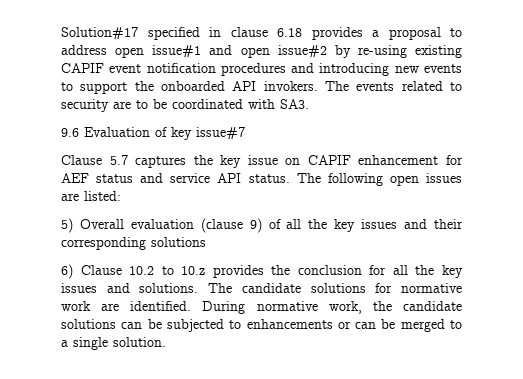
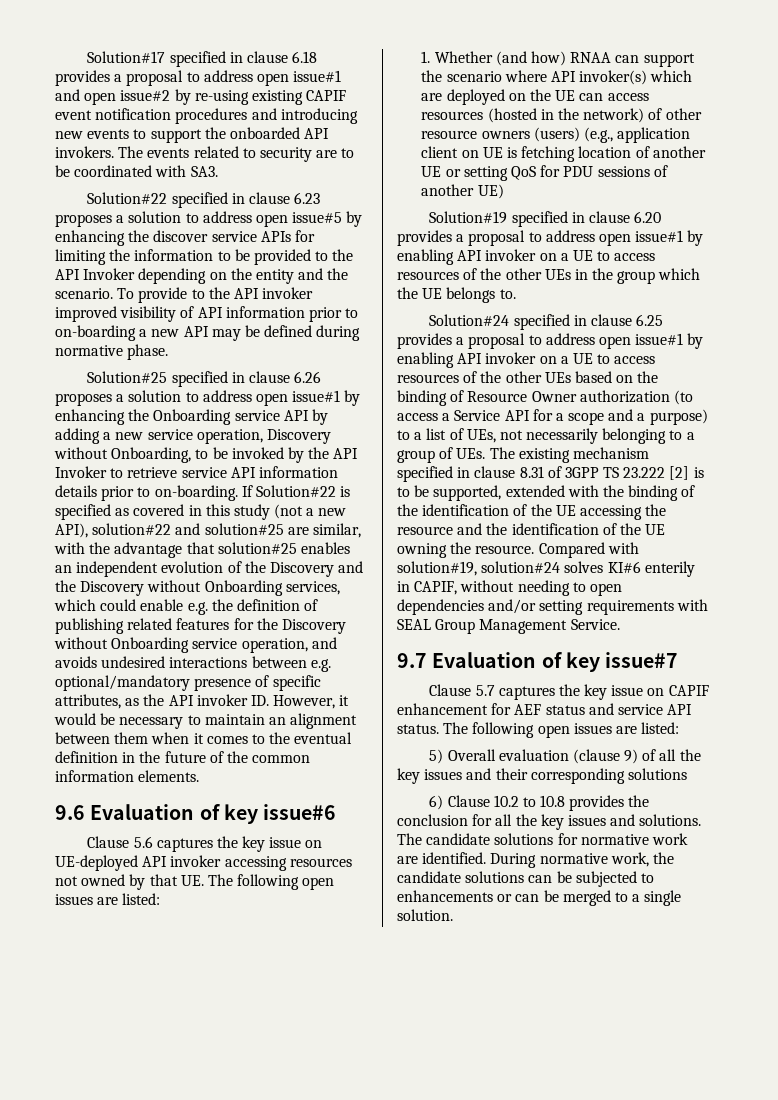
[61,128,79,137] 9.6 -> [87,192,321,208] [55,211,363,227] [55,230,315,246] [55,249,354,265] [55,268,349,284] [55,287,314,303] [55,306,359,322] [55,325,361,341] [55,344,169,360] [87,371,322,387] [55,390,361,406] [55,409,328,425] [55,428,331,444] [54,447,359,463] [55,466,338,478] [55,485,351,501] [55,504,347,520] [55,523,361,538] [54,542,350,558] [55,561,364,577] [55,580,340,596] [54,599,319,615] [55,618,346,634] [54,637,337,653] [55,656,331,672] [55,675,321,691] [55,694,350,709] [54,713,358,729] [55,732,353,744] [55,751,311,763] [55,770,200,782] [55,804,337,824] [87,836,323,852] [55,855,352,871] [55,874,335,890] [55,893,161,905] [421,51,695,67] [421,70,693,85] [421,89,649,105] [421,108,702,123] [421,127,691,143] [421,146,706,162] [421,165,668,181] [421,184,504,199] [429,211,662,227] [397,230,704,246] [397,249,656,265] [397,268,701,284] [397,287,516,303] [429,314,664,330] [397,333,704,349] [397,352,656,368] [397,371,659,383] [397,390,693,406] [397,409,708,425] [397,428,695,444] [397,447,649,463] [397,466,704,482] [397,485,696,501] [397,504,667,520] [397,523,666,535] [397,542,639,558] [397,561,695,577] [397,580,622,596] [397,599,708,615] [397,619,620,634] [397,653,427,668] Solution#22 specified in clause 6.23 proposes a solution to address open issue#5 by enhancing the discover service APIs for limiting the information to be provided to the API Invoker depending on the entity and the scenario. To provide to the API invoker improved visibility of API information prior to on-boarding a new API may be defined during normative phase. // Solution#25 specified in clause 6.26 proposes a solution to address open issue#1 by enhancing the Onboarding service API by adding a new service operation, Discovery without Onboarding, to be invoked by the API Invoker to retrieve service API information details prior to on-boarding. If Solution#22 is specified as covered in this study (not a new API), solution#22 and solution#25 are similar, with the advantage that solution#25 enables an independent evolution of the Discovery and the Discovery without Onboarding services, which could enable e.g. the definition of publishing related features for the Discovery without Onboarding service operation, and avoids undesired interactions between e.g. optional/mandatory presence of specific attributes, as the API invoker ID. However, it would be necessary to maintain an alignment between them when it comes to the eventual definition in the future of the common information elements. // 9.6 Evaluation of key issue#6 // Clause 5.6 captures the key issue on UE-deployed API invoker accessing resources not owned by that UE. The following open issues are listed: // 1. Whether (and how) RNAA can support the scenario where API invoker(s) which are deployed on the UE can access resources (hosted in the network) of other resource owners (users) (e.g., application client on UE is fetching location of another UE or setting QoS for PDU sessions of another UE) // Solution#19 specified in clause 6.20 provides a proposal to address open issue#1 by enabling API invoker on a UE to access resources of the other UEs in the group which the UE belongs to. // Solution#24 specified in clause 6.25 provides a proposal to address open issue#1 by enabling API invoker on a UE to access resources of the other UEs based on the binding of Resource Owner authorization (to access a Service API for a scope and a purpose) to a list of UEs, not necessarily belonging to a group of UEs. The existing mechanism specified in clause 8.31 of 3GPP TS 23.222 [2] is to be supported, extended with the binding of the identification of the UE accessing the resource and the identification of the UE owning the resource. Compared with solution#19, solution#24 solves KI#6 enterily in CAPIF, without needing to open dependencies and/or setting requirements with SEAL Group Management Service. // 9.7
[181,266,206,275] 10.z -> [540,795,566,807] 10.8

